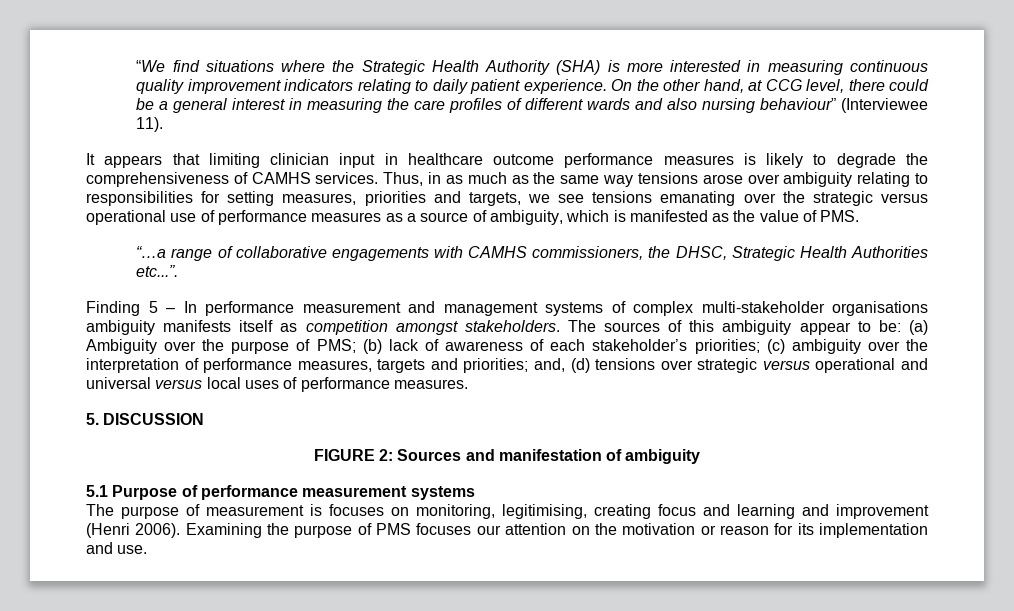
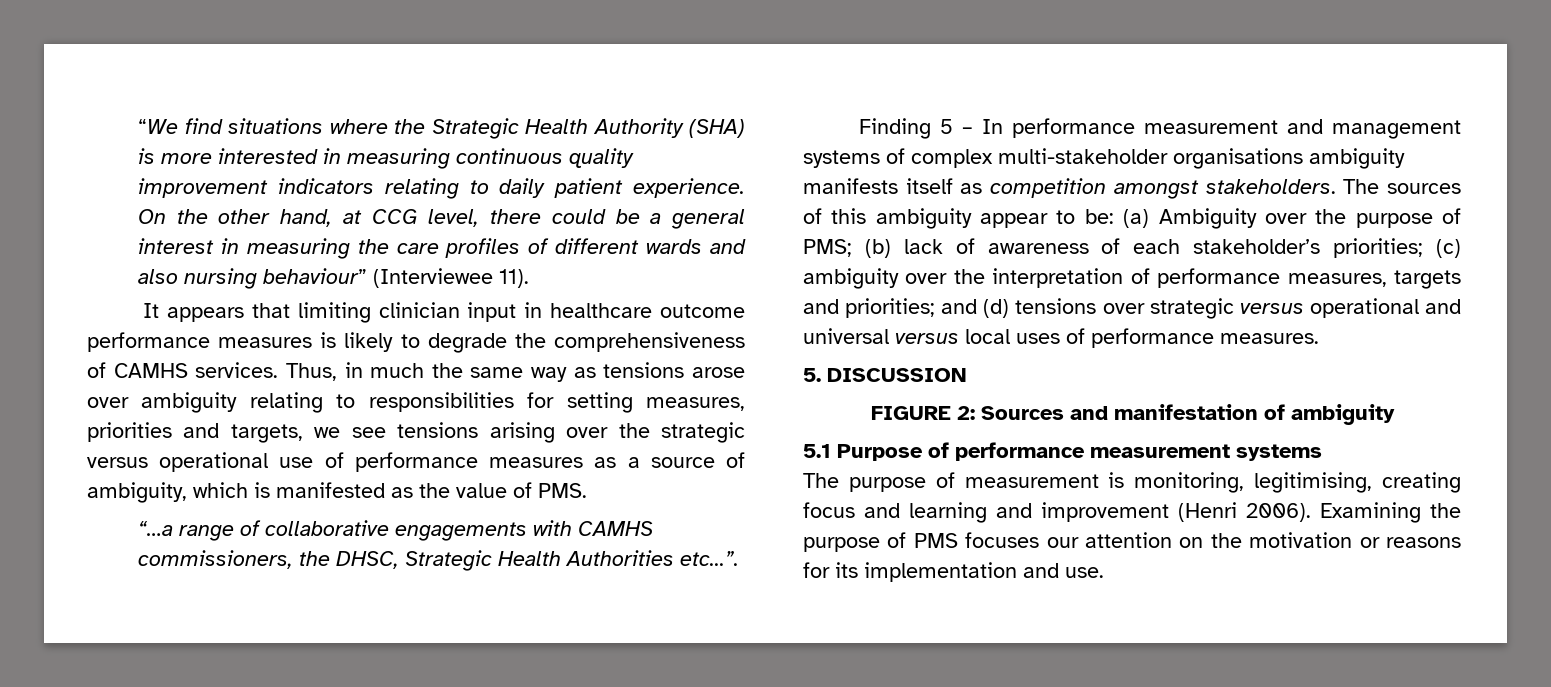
[445,172,529,184] as much as -> [370,363,425,378] much
(634, 181) none -> [573,367,596,378] as
[660,191,736,206] emanating -> [489,422,555,443] arising
[534,358,565,372] and, -> [941,299,978,314] and
[329,504,409,516] focuses on -> (1125, 480) none
[719,525,769,535] reason -> [1386,537,1461,548] reasons

